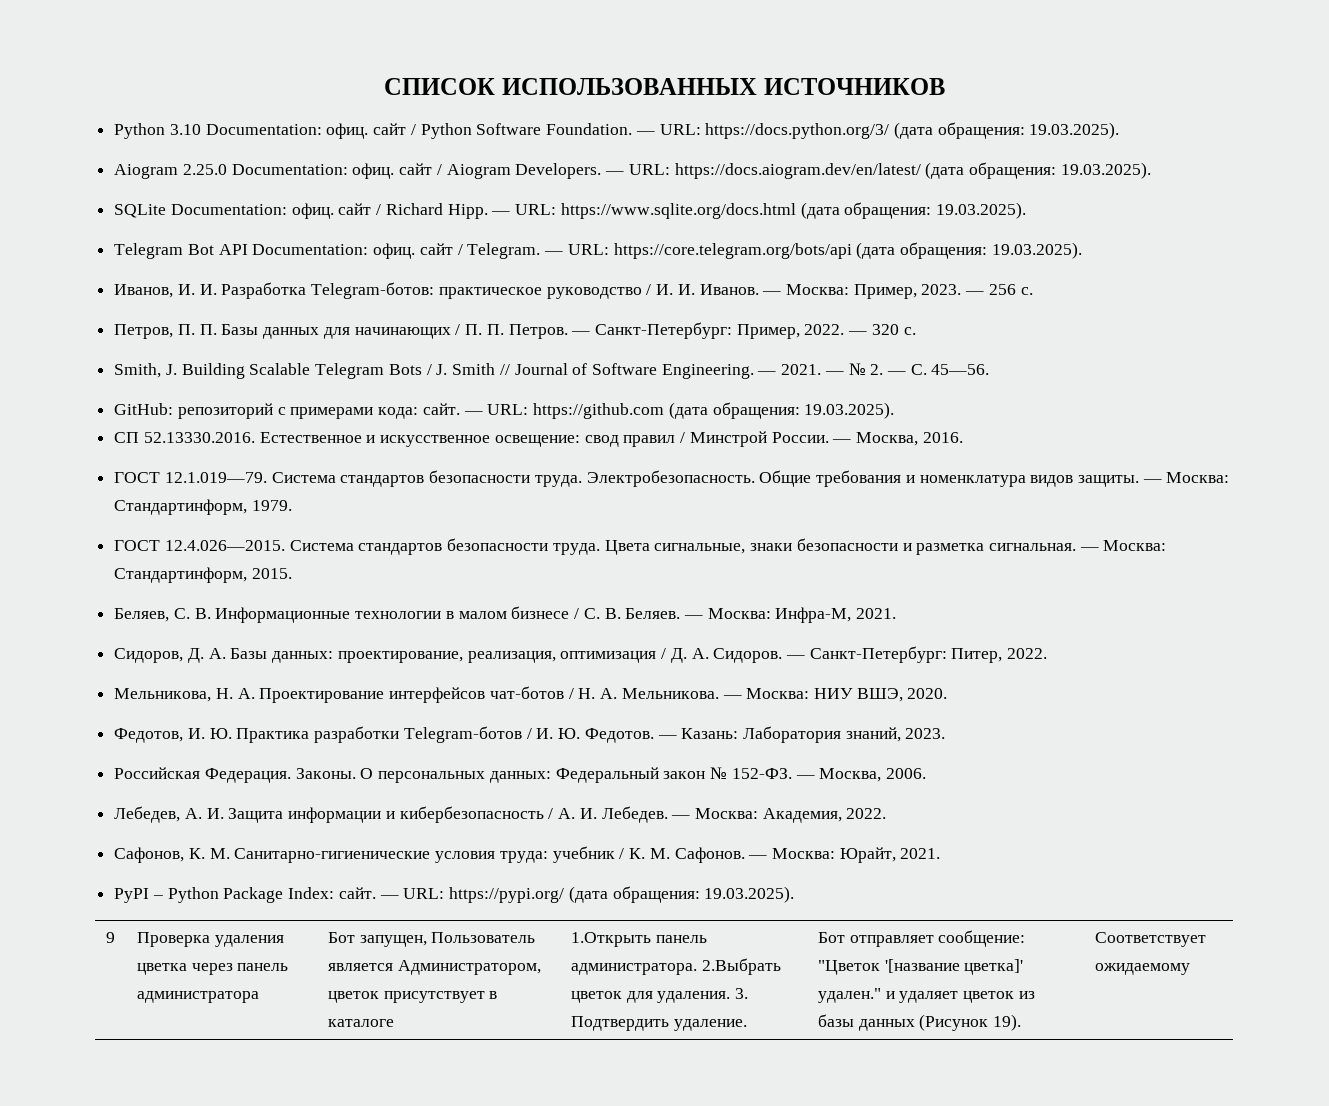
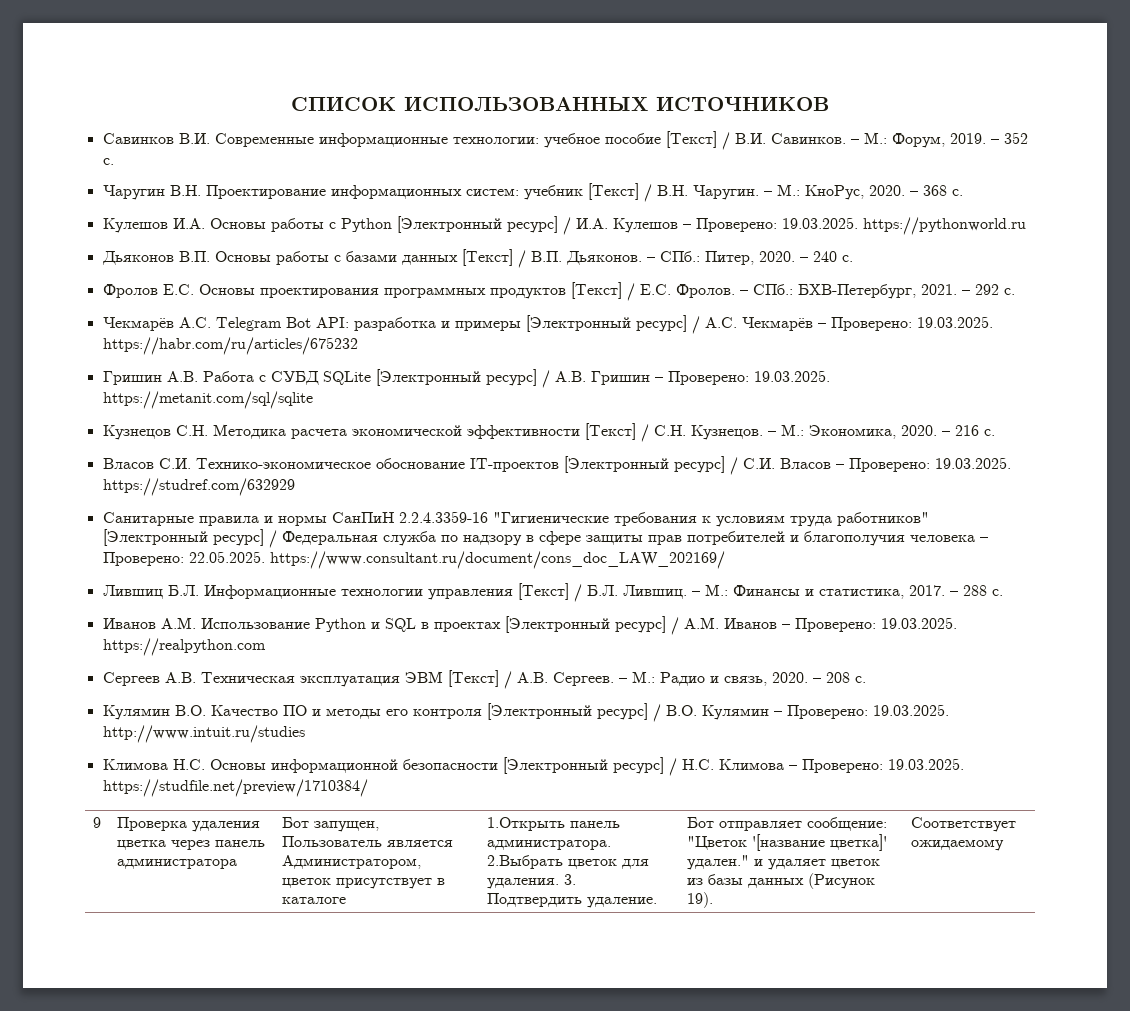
[114,122,1120,139] [114,162,1151,179] [114,202,1026,219] [114,242,1082,259] [114,282,1033,299] [114,322,916,339] [114,363,990,379] [114,402,895,419] [114,431,963,447] [114,470,1230,487] [114,499,292,515] [114,538,1167,555] [114,567,292,583] [114,606,897,623] [114,646,1048,663] [114,686,948,703] [114,726,946,743] [114,767,926,783] [114,806,887,823] [114,846,941,863] [114,886,795,903] Python 3.10 Documentation: офиц. сайт / Python Software Foundation. — URL: https://docs.python.org/3/ (дата обращения: 19.03.2025). // Aiogram 2.25.0 Documentation: офиц. сайт / Aiogram Developers. — URL: https://docs.aiogram.dev/en/latest/ (дата обращения: 19.03.2025). // SQLite Documentation: офиц. сайт / Richard Hipp. — URL: https://www.sqlite.org/docs.html (дата обращения: 19.03.2025). // Telegram Bot API Documentation: офиц. сайт / Telegram. — URL: https://core.telegram.org/bots/api (дата обращения: 19.03.2025). // Иванов, И. И. Разработка Telegram-ботов: практическое руководство / И. И. Иванов. — Москва: Пример, 2023. — 256 с. // Петров, П. П. Базы данных для начинающих / П. П. Петров. — Санкт-Петербург: Пример, 2022. — 320 с. // Smith, J. Building Scalable Telegram Bots / J. Smith // Journal of Software Engineering. — 2021. — № 2. — С. 45—56. // GitHub: репозиторий с примерами кода: сайт. — URL: https://github.com (дата обращения: 19.03.2025). // СП 52.13330.2016. Естественное и искусственное освещение: свод правил / Минстрой России. — Москва, 2016. // ГОСТ 12.1.019—79. Система стандартов безопасности труда. Электробезопасность. Общие требования и номенклатура видов защиты. — Москва: Стандартинформ, 1979. // ГОСТ 12.4.026—2015. Система стандартов безопасности труда. Цвета сигнальные, знаки безопасности и разметка сигнальная. — Москва: Стандартинформ, 2015. // Беляев, С. В. Информационные технологии в малом бизнесе / С. В. Беляев. — Москва: Инфра-М, 2021. // Сидоров, Д. А. Базы данных: проектирование, реализация, оптимизация / Д. А. Сидоров. — Санкт-Петербург: Питер, 2022. // Мельникова, Н. А. Проектирование интерфейсов чат-ботов / Н. А. Мельникова. — Москва: НИУ ВШЭ, 2020. // Федотов, И. Ю. Практика разработки Telegram-ботов / И. Ю. Федотов. — Казань: Лаборатория знаний, 2023. // Российская Федерация. Законы. О персональных данных: Федеральный закон № 152-ФЗ. — Москва, 2006. // Лебедев, А. И. Защита информации и кибербезопасность / А. И. Лебедев. — Москва: Академия, 2022. // Сафонов, К. М. Санитарно-гигиенические условия труда: учебник / К. М. Сафонов. — Москва: Юрайт, 2021. // PyPI – Python Package Index: сайт. — URL: https://pypi.org/ (дата обращения: 19.03.2025). -> [102,131,1028,150] [102,158,114,165] [102,183,963,202] [102,216,1026,235] [101,249,853,268] [102,282,1015,301] [102,315,993,334] [102,337,358,355] [102,369,830,388] [102,391,313,409] [102,423,995,442] [102,456,1011,475] [102,478,295,496] [102,511,929,527] [102,529,988,548] [102,551,725,569] [102,583,1003,602] [102,616,957,635] [102,638,266,656] [102,670,866,689] [102,703,949,722] [102,725,305,743] [102,757,964,776] [102,779,368,797] Савинков В.И. Современные информационные технологии: учебное пособие [Текст] / В.И. Савинков. – М.: Форум, 2019. – 352 с. // Чаругин В.Н. Проектирование информационных систем: учебник [Текст] / В.Н. Чаругин. – М.: КноРус, 2020. – 368 с. // Кулешов И.А. Основы работы с Python [Электронный ресурс] / И.А. Кулешов – Проверено: 19.03.2025. https://pythonworld.ru // Дьяконов В.П. Основы работы с базами данных [Текст] / В.П. Дьяконов. – СПб.: Питер, 2020. – 240 с. // Фролов Е.С. Основы проектирования программных продуктов [Текст] / Е.С. Фролов. – СПб.: БХВ-Петербург, 2021. – 292 с. // Чекмарёв А.С. Telegram Bot API: разработка и примеры [Электронный ресурс] / А.С. Чекмарёв – Проверено: 19.03.2025. https://habr.com/ru/articles/675232 // Гришин А.В. Работа с СУБД SQLite [Электронный ресурс] / А.В. Гришин – Проверено: 19.03.2025. https://metanit.com/sql/sqlite // Кузнецов С.Н. Методика расчета экономической эффективности [Текст] / С.Н. Кузнецов. – М.: Экономика, 2020. – 216 с. // Власов С.И. Технико-экономическое обоснование IT-проектов [Электронный ресурс] / С.И. Власов – Проверено: 19.03.2025. https://studref.com/632929 // Санитарные правила и нормы СанПиН 2.2.4.3359-16 "Гигиенические требования к условиям труда работников" [Электронный ресурс] / Федеральная служба по надзору в сфере защиты прав потребителей и благополучия человека – Проверено: 22.05.2025. https://www.consultant.ru/document/cons_doc_LAW_202169/ // Лившиц Б.Л. Информационные технологии управления [Текст] / Б.Л. Лившиц. – М.: Финансы и статистика, 2017. – 288 с. // Иванов А.М. Использование Python и SQL в проектах [Электронный ресурс] / А.М. Иванов – Проверено: 19.03.2025. https://realpython.com // Сергеев А.В. Техническая эксплуатация ЭВМ [Текст] / А.В. Сергеев. – М.: Радио и связь, 2020. – 208 с. // Кулямин В.О. Качество ПО и методы его контроля [Электронный ресурс] / В.О. Кулямин – Проверено: 19.03.2025. http://www.intuit.ru/studies // Климова Н.С. Основы информационной безопасности [Электронный ресурс] / Н.С. Климова – Проверено: 19.03.2025. https://studfile.net/preview/1710384/

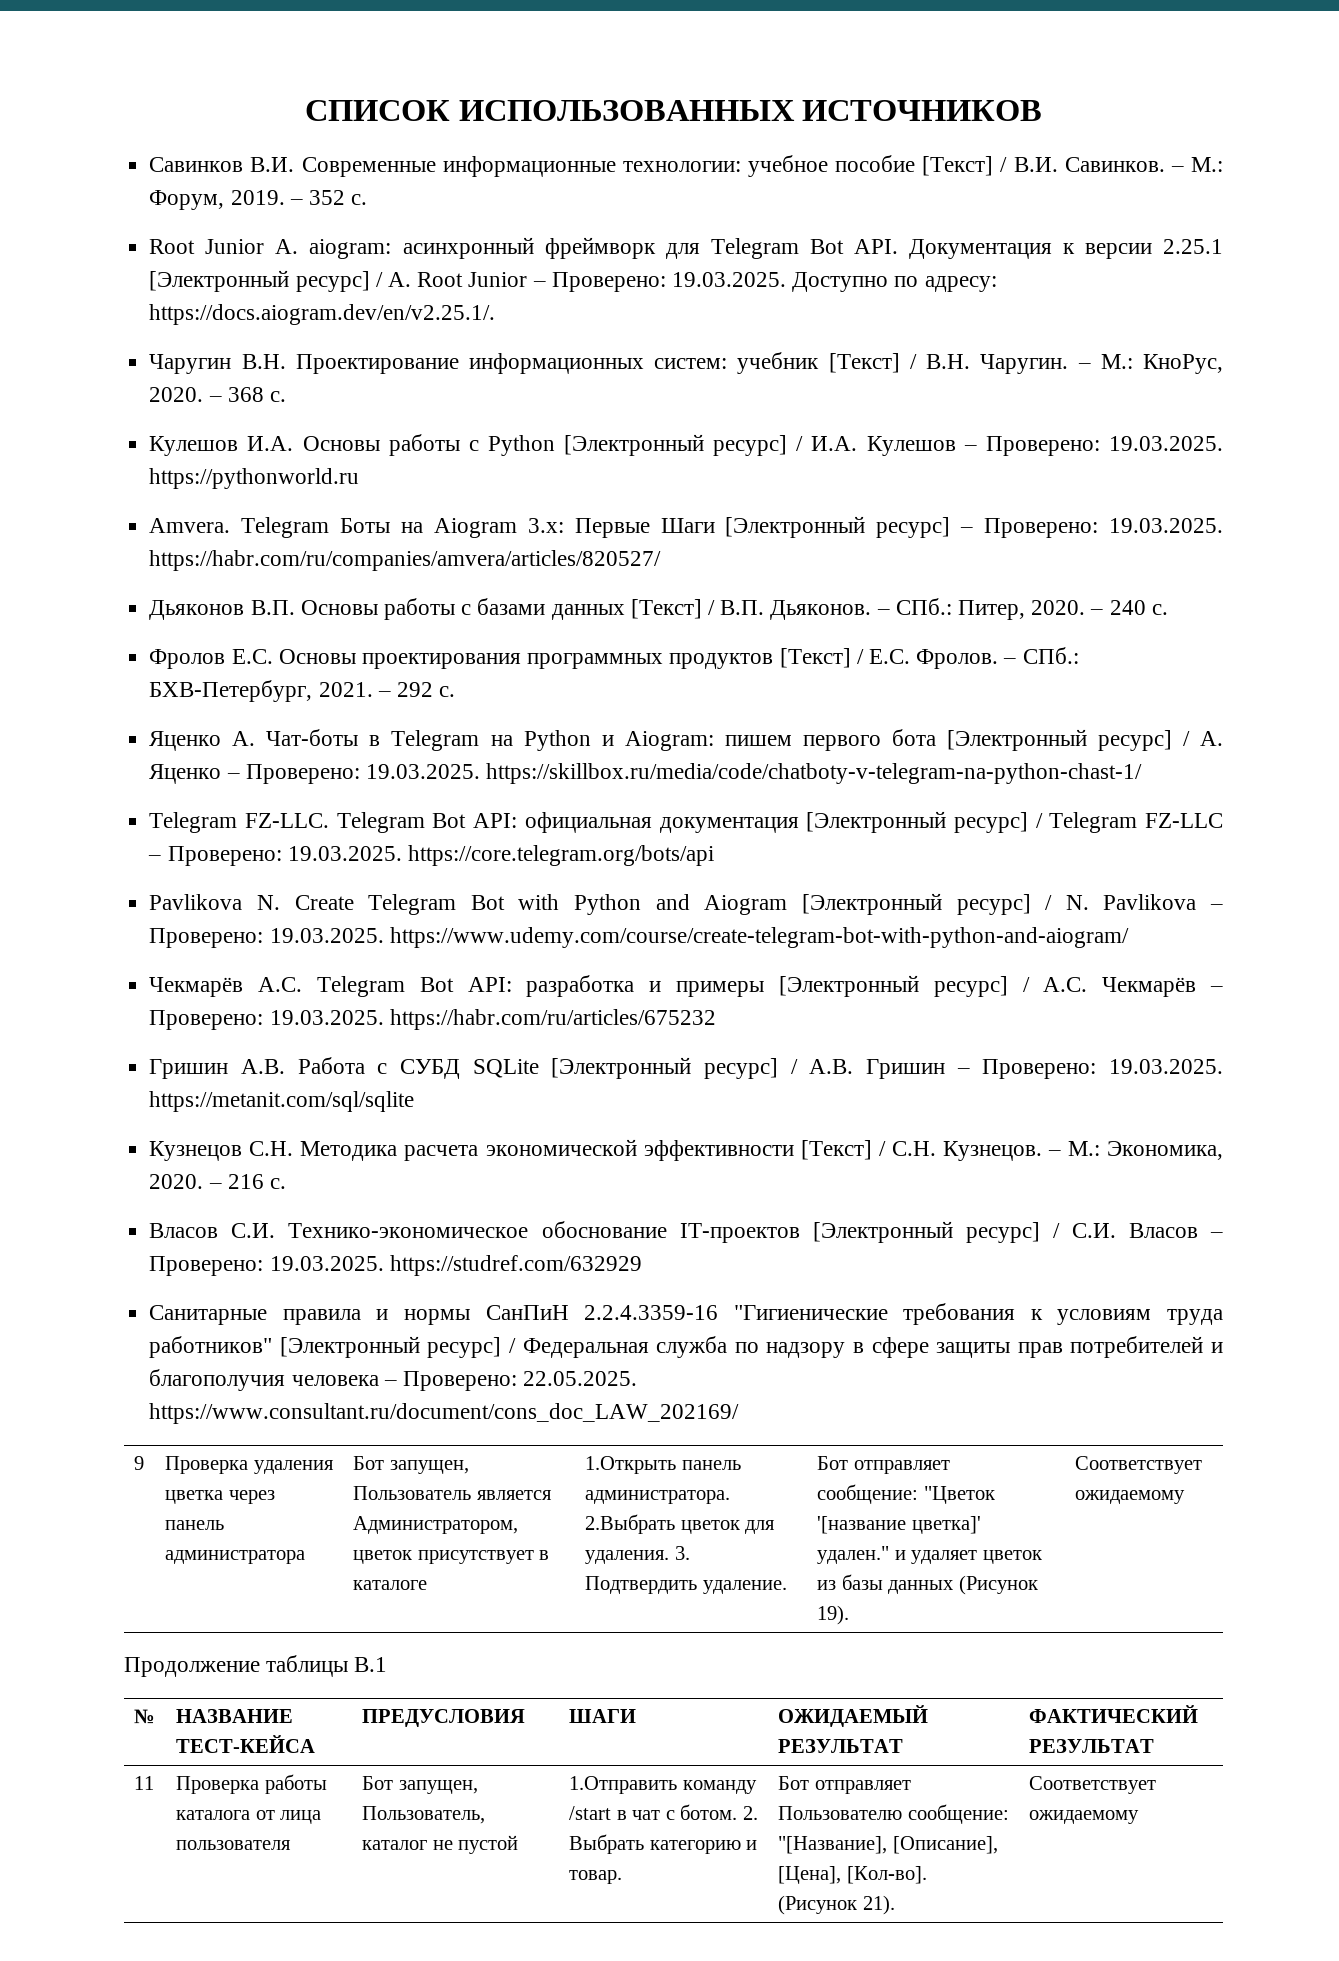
(114, 161) none -> [149,237,1223,259] [149,270,997,292] [149,304,496,325] // Root Junior A. aiogram: асинхронный фреймворк для Telegram Bot API. Документация к версии 2.25.1 [Электронный ресурс] / A. Root Junior – Проверено: 19.03.2025. Доступно по адресу: https://docs.aiogram.dev/en/v2.25.1/.
(1026, 226) none -> [149,516,1223,538] [149,550,662,571] // Amvera. Telegram Боты на Aiogram 3.x: Первые Шаги [Электронный ресурс] – Проверено: 19.03.2025. https://habr.com/ru/companies/amvera/articles/820527/
(1015, 291) none -> [149,729,1223,751] [149,763,1143,784] [149,811,1224,833] [148,845,714,866] [149,893,1224,915] [149,927,1129,948] // Яценко А. Чат-боты в Telegram на Python и Aiogram: пишем первого бота [Электронный ресурс] / А. Яценко – Проверено: 19.03.2025. https://skillbox.ru/media/code/chatboty-v-telegram-na-python-chast-1/ // Telegram FZ-LLC. Telegram Bot API: официальная документация [Электронный ресурс] / Telegram FZ-LLC – Проверено: 19.03.2025. https://core.telegram.org/bots/api // Pavlikova N. Create Telegram Bot with Python and Aiogram [Электронный ресурс] / N. Pavlikova – Проверено: 19.03.2025. https://www.udemy.com/course/create-telegram-bot-with-python-and-aiogram/
[102,583,1003,602] [102,616,957,635] [102,638,266,656] [102,670,866,689] [102,703,949,722] [102,725,305,743] [102,757,964,776] [102,779,368,797] // Лившиц Б.Л. Информационные технологии управления [Текст] / Б.Л. Лившиц. – М.: Финансы и статистика, 2017. – 288 с. // Иванов А.М. Использование Python и SQL в проектах [Электронный ресурс] / А.М. Иванов – Проверено: 19.03.2025. https://realpython.com // Сергеев А.В. Техническая эксплуатация ЭВМ [Текст] / А.В. Сергеев. – М.: Радио и связь, 2020. – 208 с. // Кулямин В.О. Качество ПО и методы его контроля [Электронный ресурс] / В.О. Кулямин – Проверено: 19.03.2025. http://www.intuit.ru/studies // Климова Н.С. Основы информационной безопасности [Электронный ресурс] / Н.С. Климова – Проверено: 19.03.2025. https://studfile.net/preview/1710384/ -> (740, 1413) none
(1004, 845) none -> [124,1655,388,1677] [134,1709,156,1724] [176,1709,294,1723] [176,1735,316,1753] [362,1709,526,1727] [569,1709,637,1723] [778,1705,929,1727] [778,1739,904,1753] [1029,1705,1199,1723] [1029,1739,1155,1753] [134,1776,155,1790] [176,1774,327,1794] [176,1810,322,1824] [176,1840,292,1850] [362,1776,478,1794] [362,1806,486,1824] [362,1835,519,1854] [569,1776,757,1794] [569,1804,758,1820] [569,1834,758,1854] [569,1870,623,1884] [778,1776,911,1794] [778,1804,1009,1824] [778,1836,998,1854] [778,1866,927,1884] [778,1895,895,1915] [1029,1776,1157,1794] [1029,1810,1140,1824] // Продолжение таблицы В.1 // № | НАЗВАНИЕ ТЕСТ-КЕЙСА | ПРЕДУСЛОВИЯ | ШАГИ | ОЖИДАЕМЫЙ РЕЗУЛЬТАТ | ФАКТИЧЕСКИЙ РЕЗУЛЬТАТ // 11 | Проверка работы каталога от лица пользователя | Бот запущен, Пользователь, каталог не пустой | 1.Отправить команду /start в чат с ботом. 2. Выбрать категорию и товар. | Бот отправляет Пользователю сообщение: "[Название], [Описание], [Цена], [Кол-во]. (Рисунок 21). | Соответствует ожидаемому

